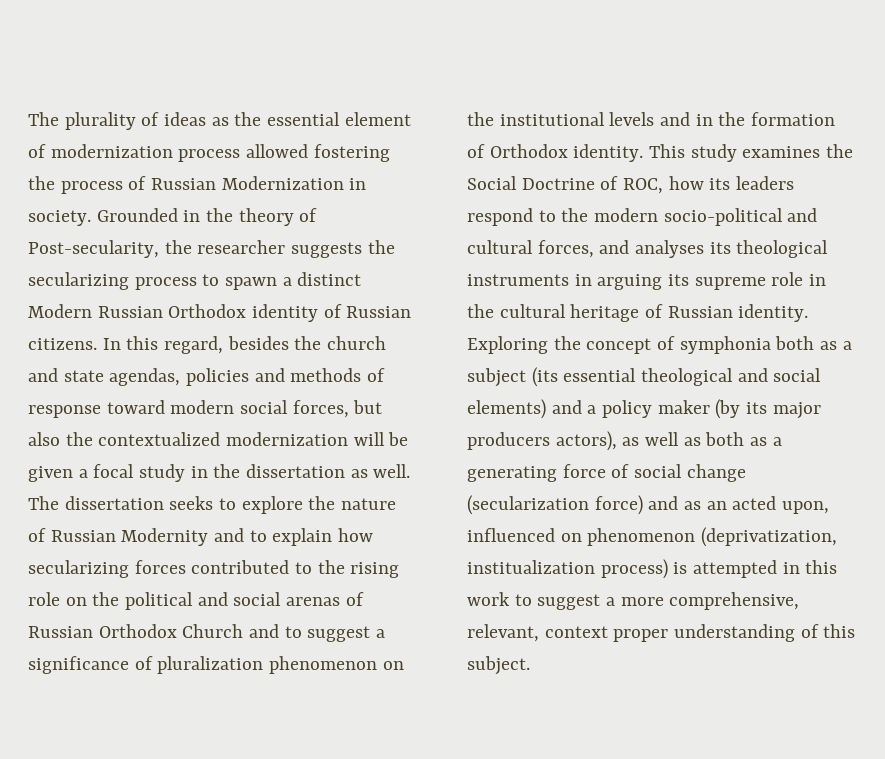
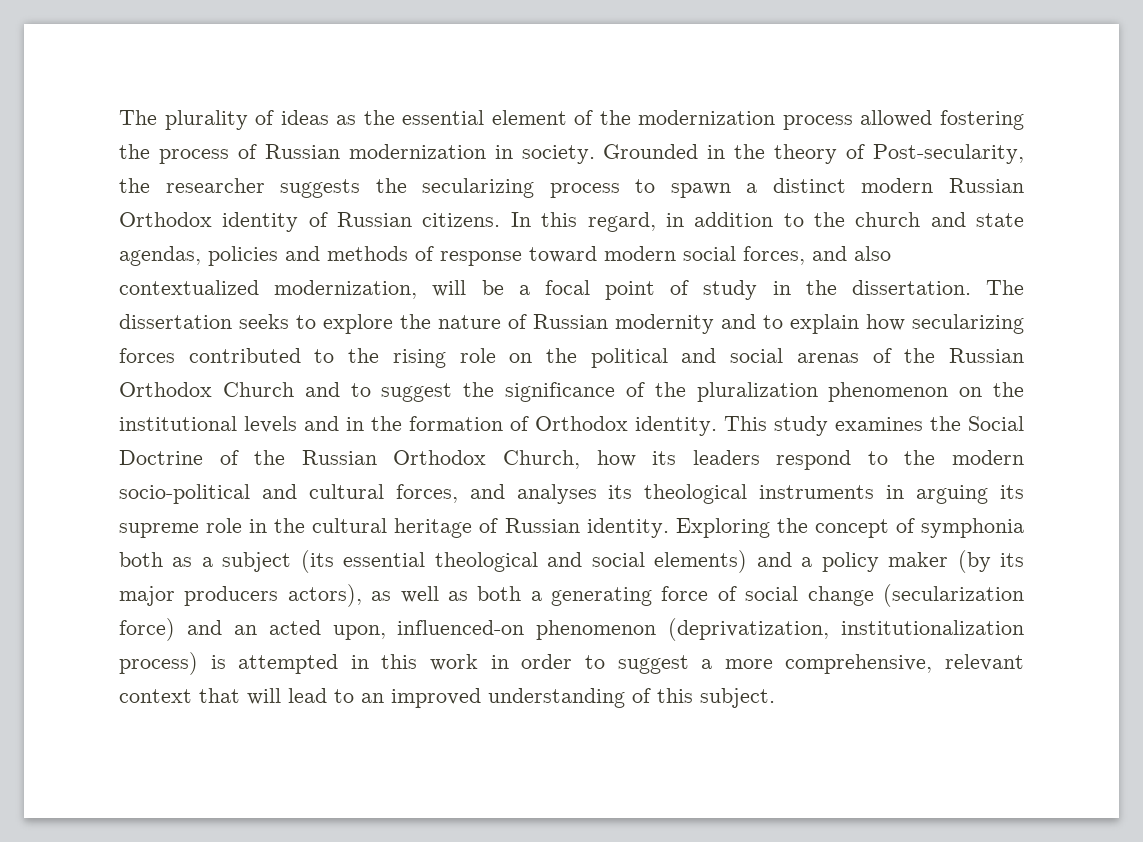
(46, 151) none -> [599,110,631,125] the
[221,176,344,190] Modernization -> [348,144,486,159] modernization
[28,304,92,318] Modern -> [861,178,934,193] modern
[227,336,289,350] besides -> [665,212,804,227] in addition to
[353,400,383,414] [28,432,349,446] but also the contextualized modernization -> [812,246,891,261] [119,280,418,299] and also contextualized modernization,
[28,466,73,482] given -> (504, 287) none
(135, 471) none -> [605,280,690,300] point of
[246,464,411,478] dissertation as well. -> [851,280,971,295] dissertation.
[121,528,209,546] Modernity -> [615,314,714,334] modernity
(364, 599) none -> [904,348,936,363] the
[376,629,386,638] a -> [463,382,495,397] the
(153, 663) none -> [654,382,686,397] the
[623,178,664,194] ROC, -> [254,450,580,469] the Russian Orthodox Church,
[750,437,768,446] as -> (522, 593) none
[684,501,702,510] as -> (222, 627) none
[467,528,582,542] influenced on -> [397,620,525,635] influenced-on
[467,560,595,574] institualization -> [841,620,1024,635] institutionalization
(510, 599) none -> [490,654,573,669] in order
[467,624,669,642] relevant, context proper -> [945,654,1025,671] [119,688,481,708] relevant context that will lead to an improved

